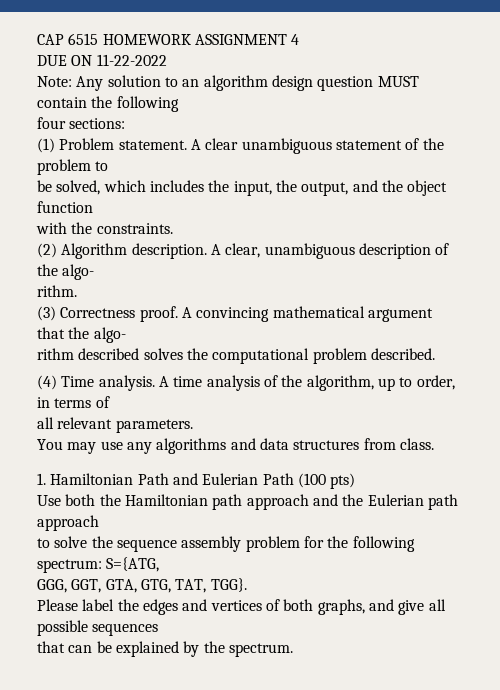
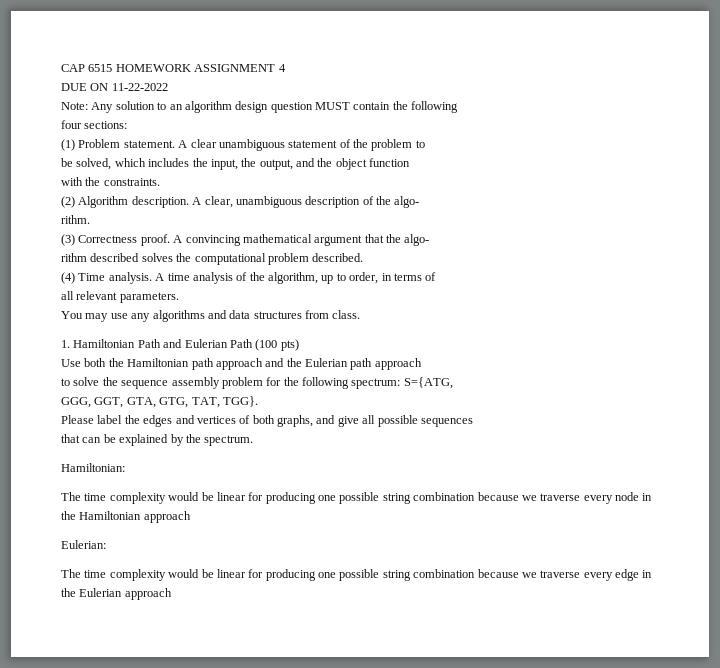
(293, 650) none -> [61,463,125,472] [61,492,653,504] [61,511,191,523] [61,540,106,549] [61,569,653,581] [61,588,172,600] // Hamiltonian: // The time complexity would be linear for producing one possible string combination because we traverse every node in the Hamiltonian approach // Eulerian: // The time complexity would be linear for producing one possible string combination because we traverse every edge in the Eulerian approach

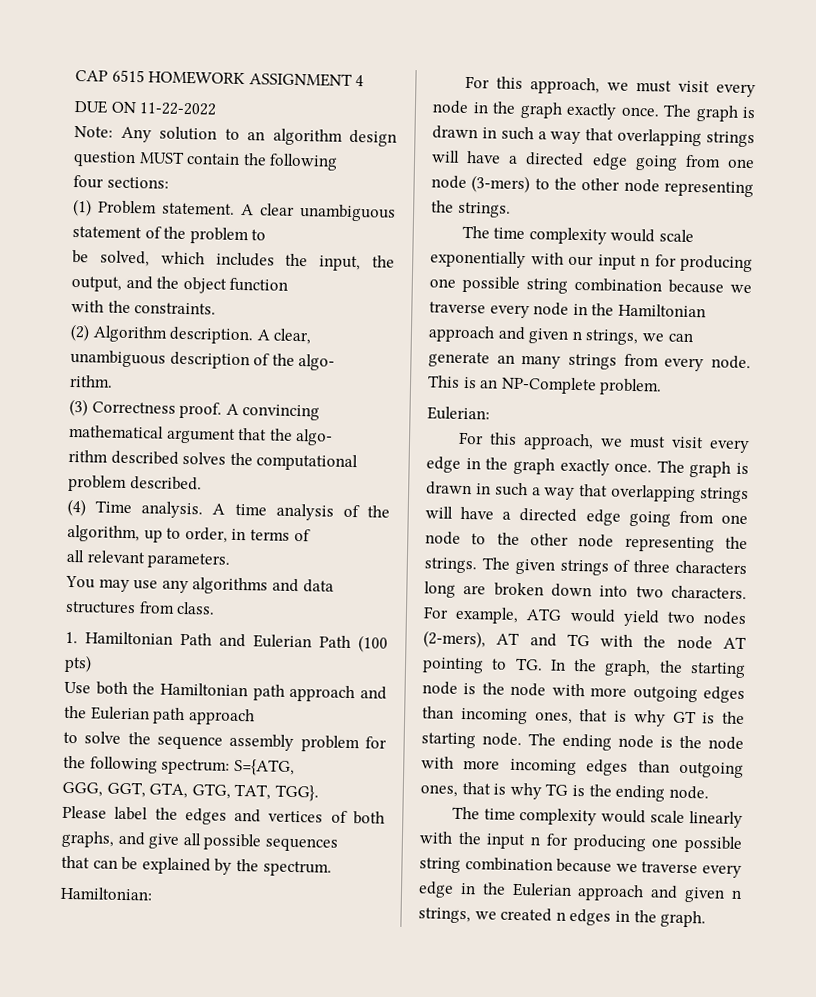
[61,492,246,504] The time complexity would be linear -> [464,75,756,98] [432,100,756,122] [432,125,755,148] [431,150,755,171] [431,175,754,198] [431,200,511,218] [461,225,695,245] [430,250,650,271] For this approach, we must visit every node in the graph exactly once. The graph is drawn in such a way that overlapping strings will have a directed edge going from one node (3-mers) to the other node representing the strings. // The time complexity would scale exponentially with our input n
[61,540,106,549] [61,569,246,581] // Eulerian: // The time complexity would be linear -> [497,326,693,346] [428,351,751,372] [427,375,663,396] [427,406,490,421] [457,431,750,454] [426,456,749,478] [426,481,749,504] [425,506,748,527] [425,531,748,553] [424,557,747,576] [424,581,747,600] [423,606,747,627] [423,630,747,650] [422,657,746,679] [422,681,745,704] [422,706,745,727] [421,732,744,751] [421,756,744,779] [420,782,709,802] [451,806,743,829] [419,831,542,850] and given n strings, we can generate an many strings from every node. This is an NP-Complete problem. // Eulerian: // For this approach, we must visit every edge in the graph exactly once. The graph is drawn in such a way that overlapping strings will have a directed edge going from one node to the other node representing the strings. The given strings of three characters long are broken down into two characters. For example, ATG would yield two nodes (2-mers), AT and TG with the node AT pointing to TG. In the graph, the starting node is the node with more outgoing edges than incoming ones, that is why GT is the starting node. The ending node is the node with more incoming edges than outgoing ones, that is why TG is the ending node. // The time complexity would scale linearly with the input n
(172, 594) none -> [650,885,742,903] [418,907,707,928] and given n strings, we created n edges in the graph.

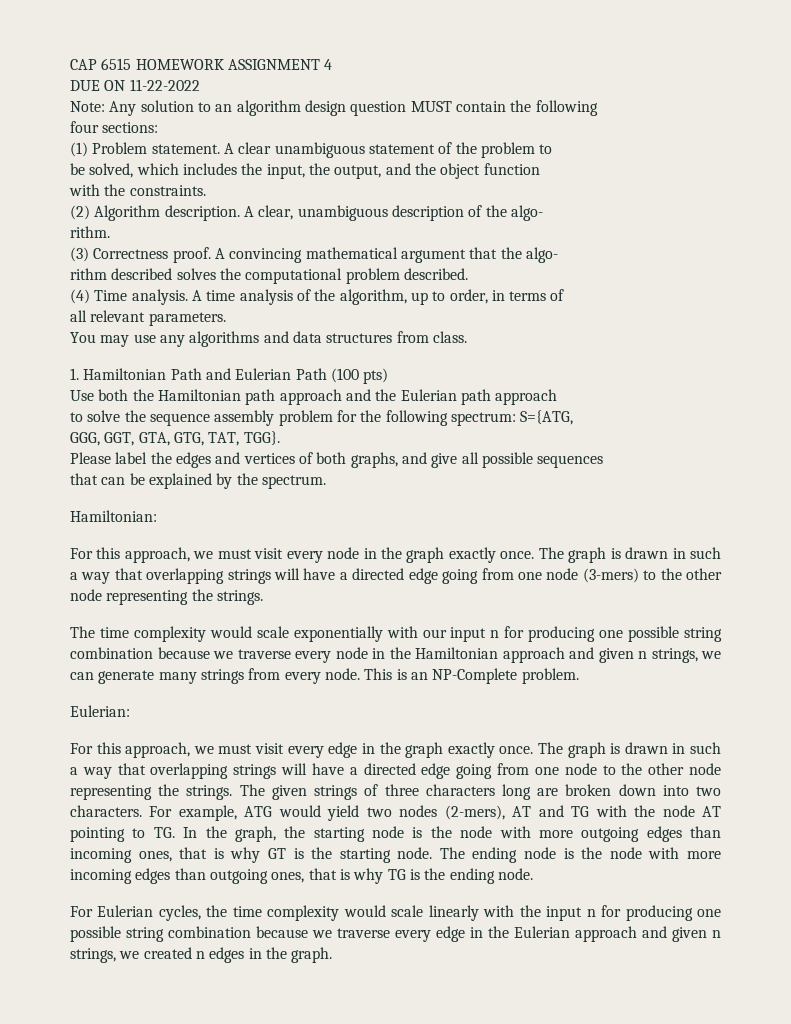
[496,354,515,364] an -> (155, 677) none
[451,806,480,820] The -> [70,905,228,921] For Eulerian cycles, the

